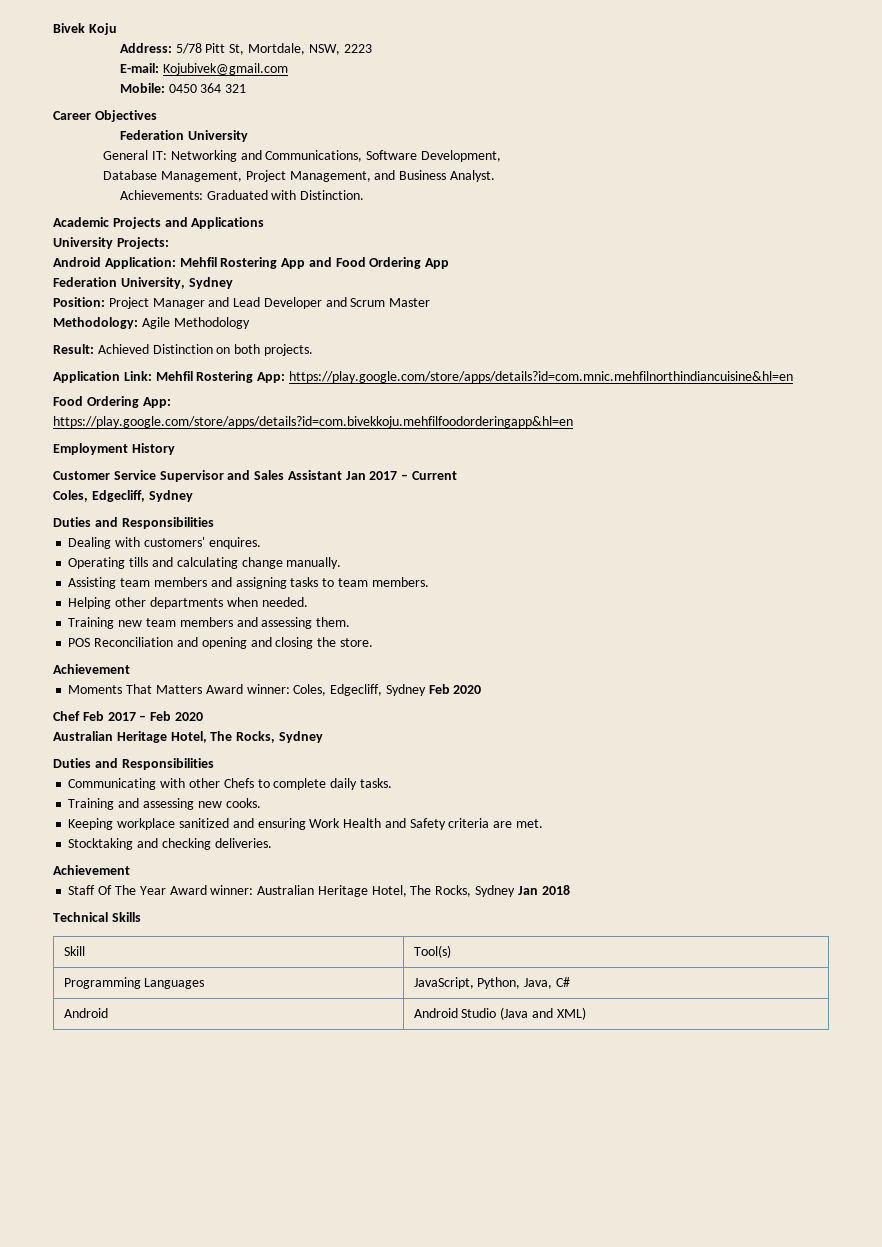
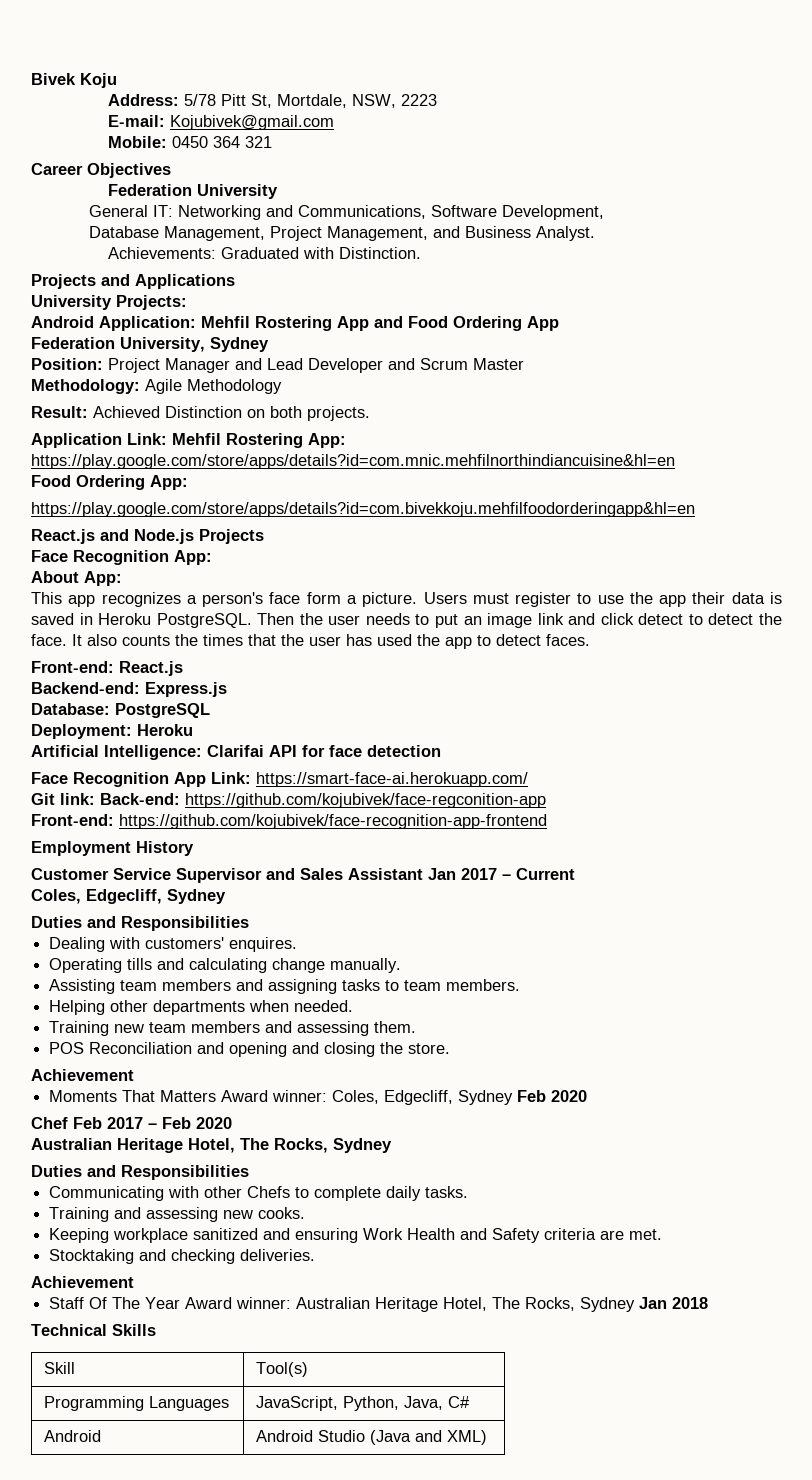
[53,217,109,227] Academic -> (421, 253) none
(573, 422) none -> [31,529,264,544] [31,550,212,565] [31,571,122,586] [31,592,783,607] [31,613,782,628] [31,634,590,649] [31,661,183,676] [31,682,227,697] [31,703,210,718] [31,724,193,739] [31,745,441,760] [31,772,528,787] [31,793,546,808] [31,814,547,829] // React.js and Node.js Projects // Face Recognition App: // About App: // This app recognizes a person's face form a picture. Users must register to use the app their data is saved in Heroku PostgreSQL. Then the user needs to put an image link and click detect to detect the face. It also counts the times that the user has used the app to detect faces. // Front-end: React.js // Backend-end: Express.js // Database: PostgreSQL // Deployment: Heroku // Artificial Intelligence: Clarifai API for face detection // Face Recognition App Link: https://smart-face-ai.herokuapp.com/ // Git link: Back-end: https://github.com/kojubivek/face-regconition-app // Front-end: https://github.com/kojubivek/face-recognition-app-frontend

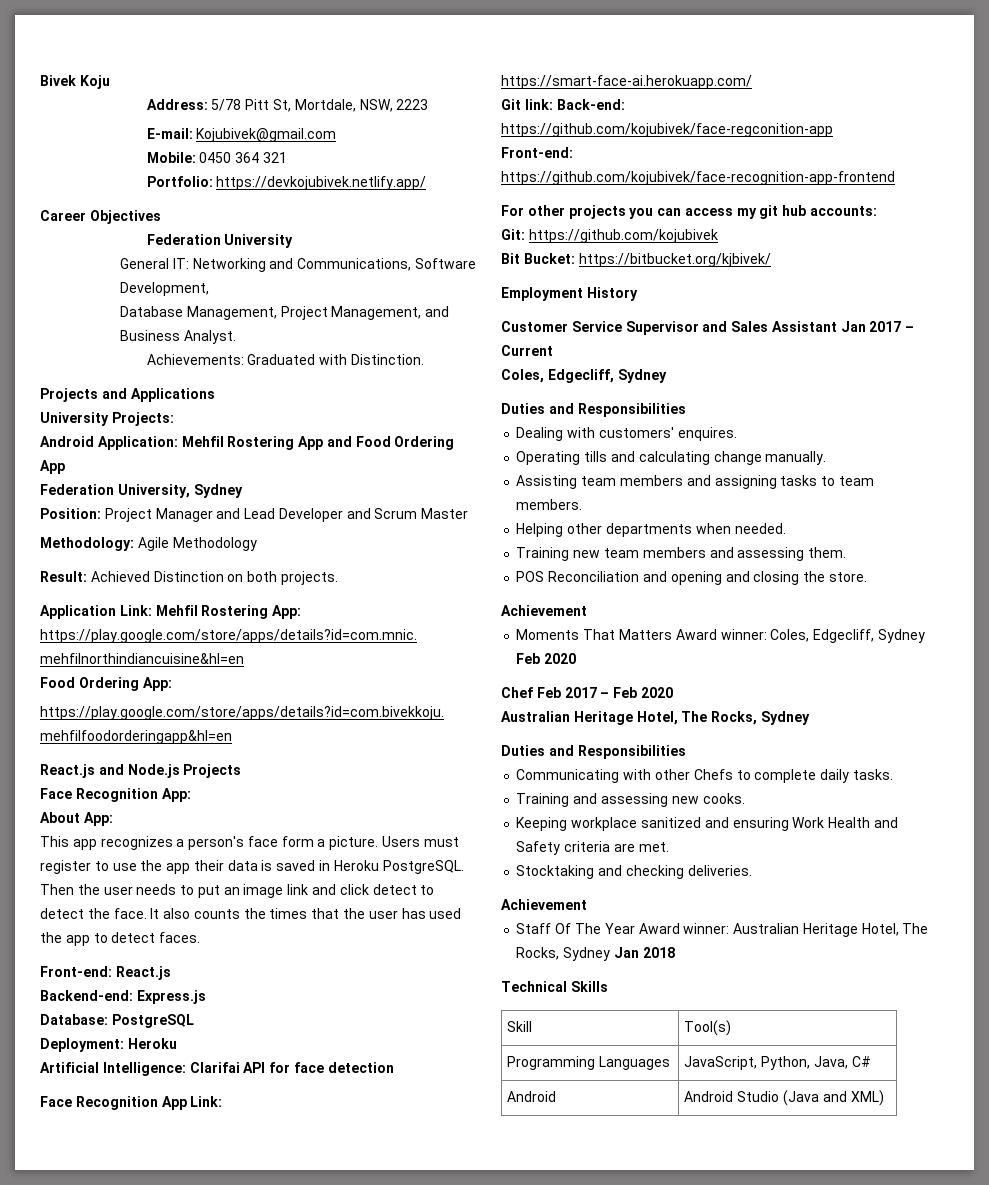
(272, 142) none -> [146,176,427,190] // Portfolio: https://devkojubivek.netlify.app/
(547, 821) none -> [501,205,878,219] [501,229,718,243] [501,253,771,267] // For other projects you can access my git hub accounts: // Git: https://github.com/kojubivek // Bit Bucket: https://bitbucket.org/kjbivek/

